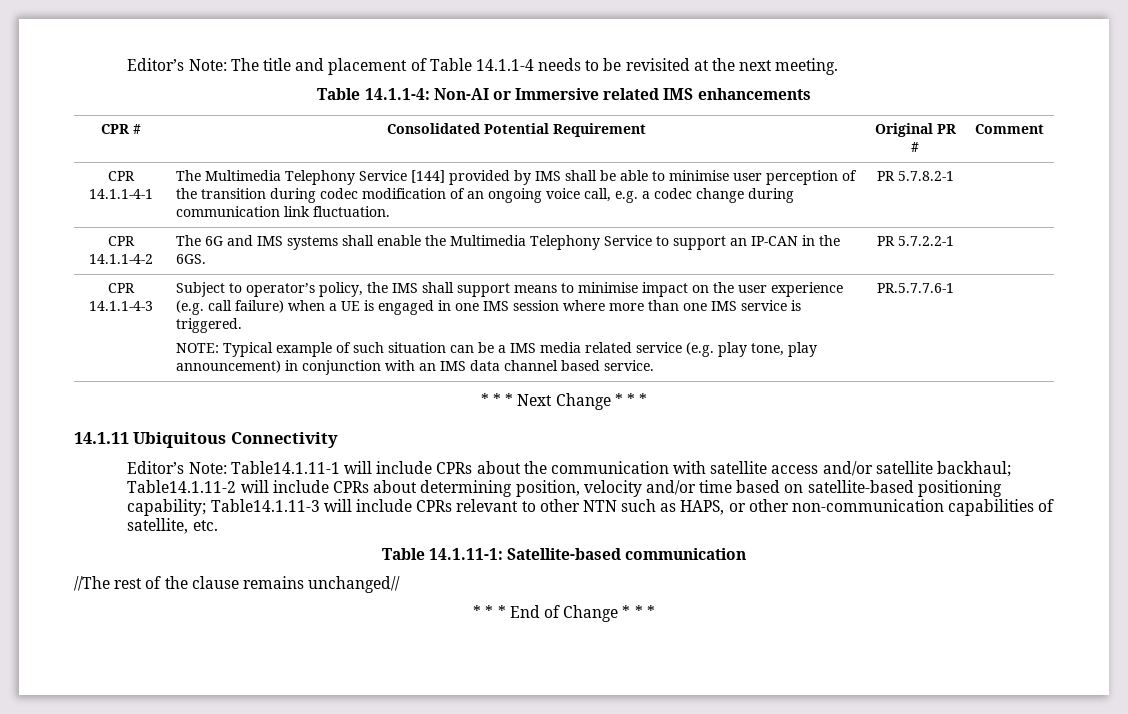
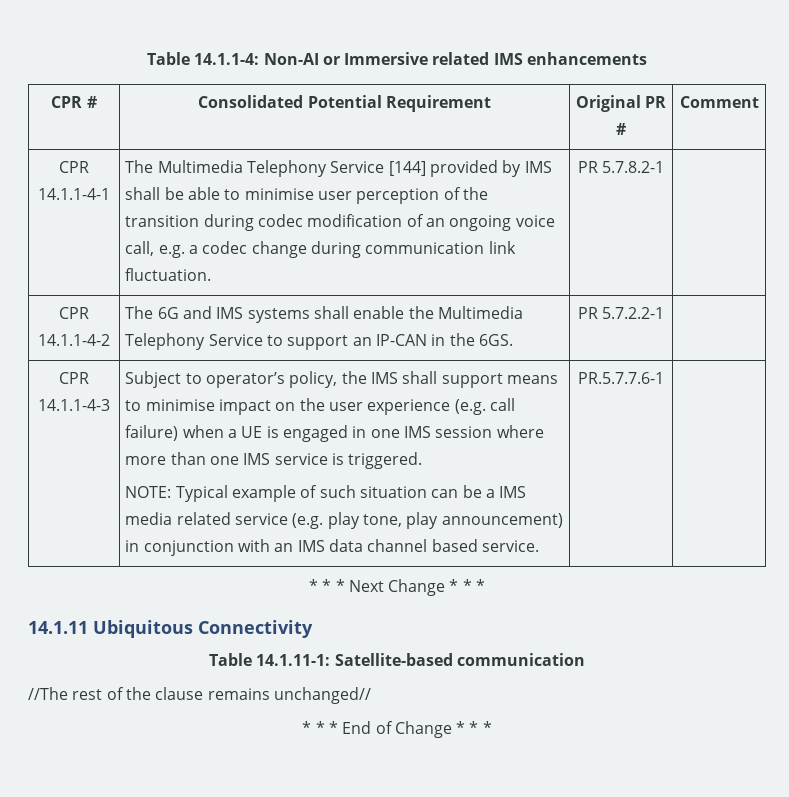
[127,58,839,75] Editor’s Note: The title and placement of Table 14.1.1-4 needs to be revisited at the next meeting. // -> (146, 58) none
[127,461,1011,477] [127,480,1002,497] [127,499,1055,516] [127,518,218,534] // Editor’s Note: Table14.1.11-1 will include CPRs about the communication with satellite access and/or satellite backhaul; Table14.1.11-2 will include CPRs about determining position, velocity and/or time based on satellite-based positioning capability; Table14.1.11-3 will include CPRs relevant to other NTN such as HAPS, or other non-communication capabilities of satellite, etc. -> (313, 629) none

